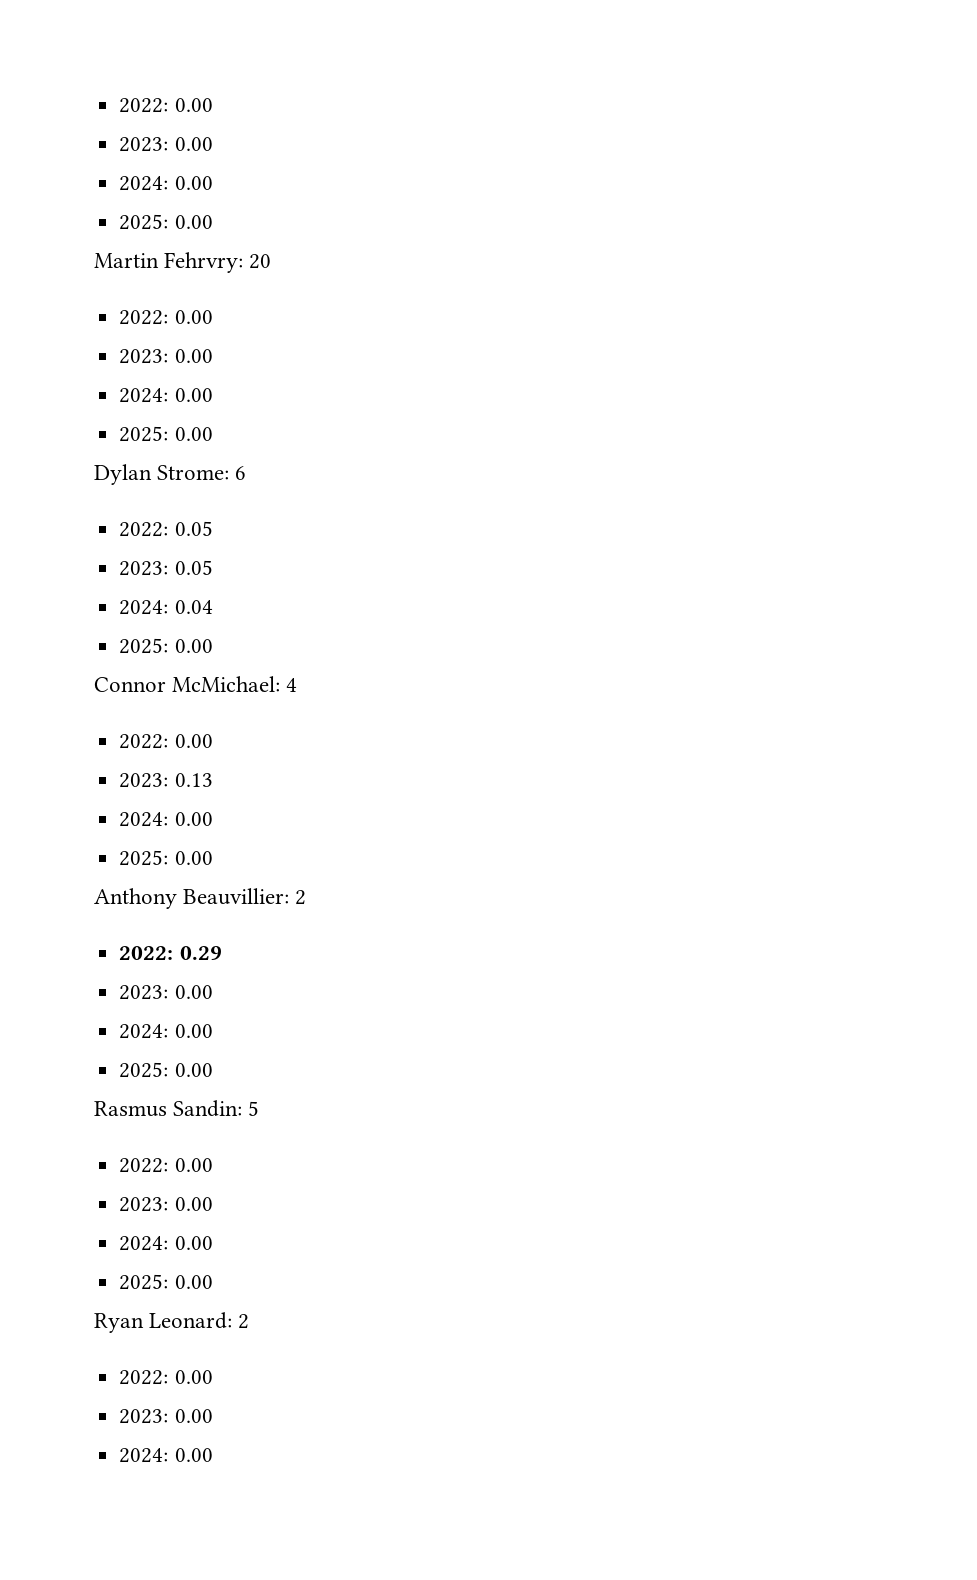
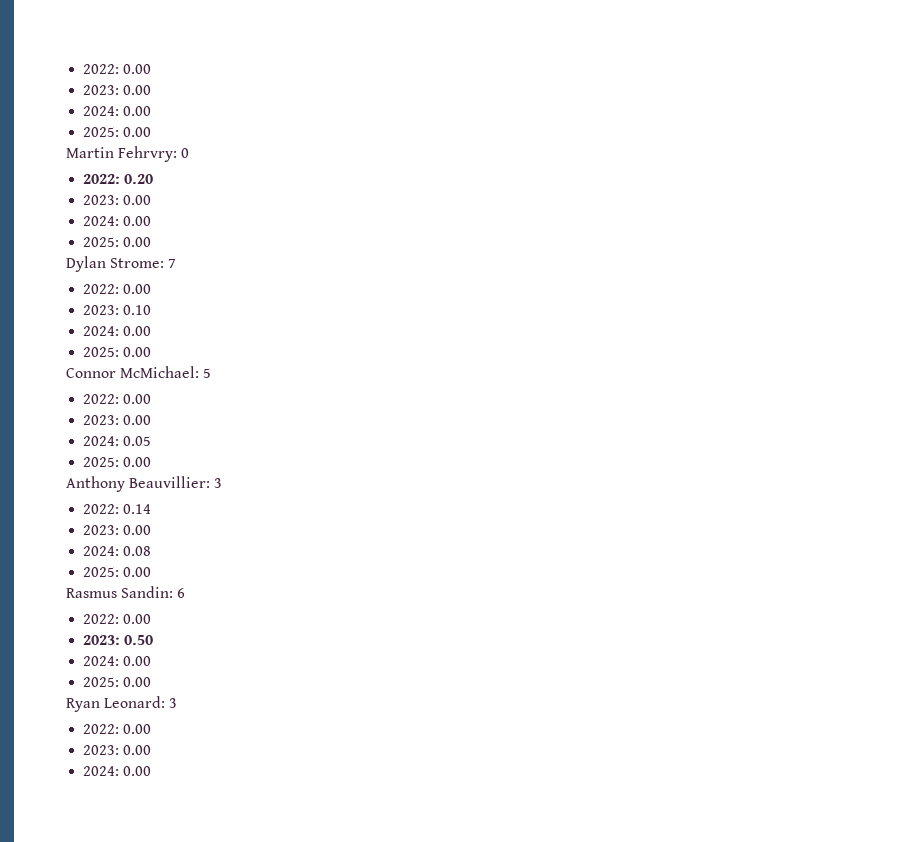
[249,254,272,269] [119,310,213,325] 20 // 2022: 0.00 -> [181,148,190,158] [83,174,154,184] 0 // 2022: 0.20
[235,466,247,480] [119,521,213,537] [119,560,213,576] [119,600,213,615] [119,638,213,654] [94,676,298,692] [119,734,213,749] [119,773,213,788] [119,812,213,827] [119,850,213,866] [94,888,307,909] [119,946,222,960] [119,985,213,1000] [119,1024,213,1039] [119,1062,213,1078] [94,1100,243,1117] 6 // 2022: 0.05 // 2023: 0.05 // 2024: 0.04 // 2025: 0.00 // Connor McMichael: 4 // 2022: 0.00 // 2023: 0.13 // 2024: 0.00 // 2025: 0.00 // Anthony Beauvillier: 2 // 2022: 0.29 // 2023: 0.00 // 2024: 0.00 // 2025: 0.00 // Rasmus Sandin: -> [168,259,177,268] [83,284,152,294] [83,305,152,315] [83,326,152,336] [83,347,152,357] [66,366,200,378] 7 // 2022: 0.00 // 2023: 0.10 // 2024: 0.00 // 2025: 0.00 // Connor McMichael:
(213, 1204) none -> [83,436,152,446] [83,457,152,467] [66,476,223,492] [83,504,152,514] [83,525,152,535] [83,546,152,556] [83,567,152,577] [66,586,186,598] [83,614,152,624] [83,635,154,645] // 2024: 0.05 // 2025: 0.00 // Anthony Beauvillier: 3 // 2022: 0.14 // 2023: 0.00 // 2024: 0.08 // 2025: 0.00 // Rasmus Sandin: 6 // 2022: 0.00 // 2023: 0.50
[238,1314,250,1329] 2 -> [169,698,178,708] 3

